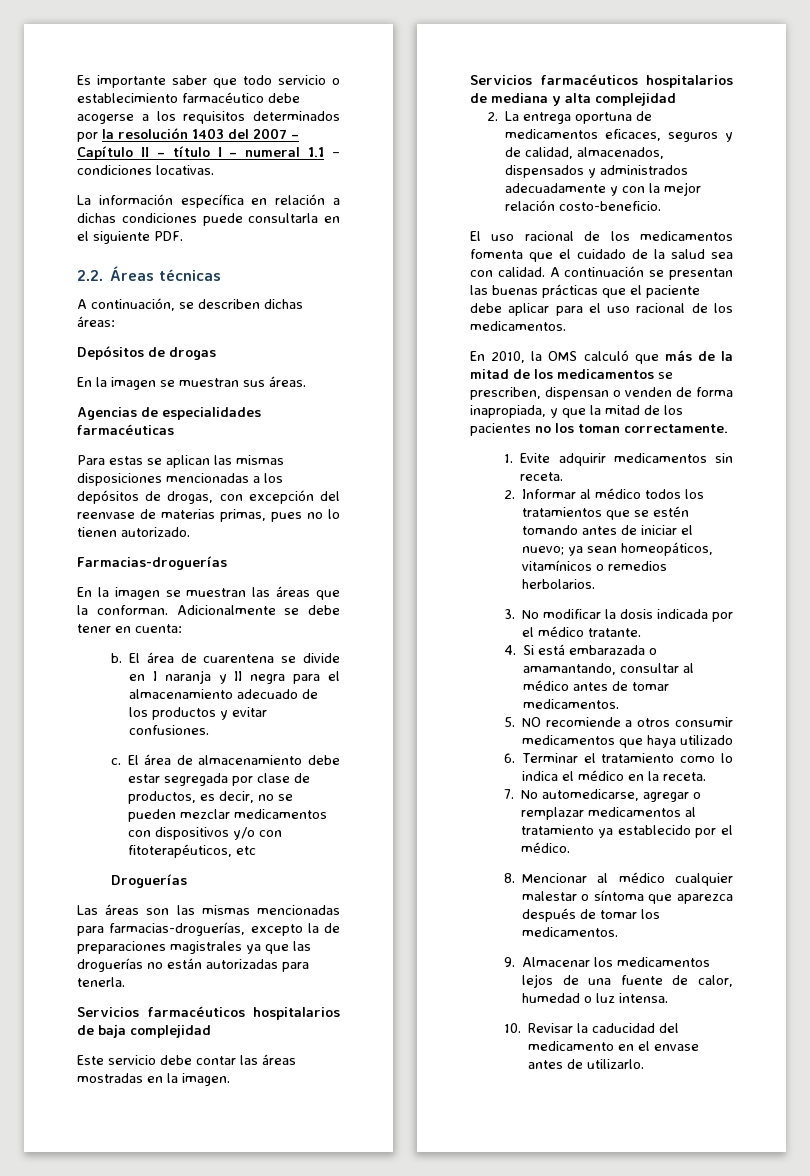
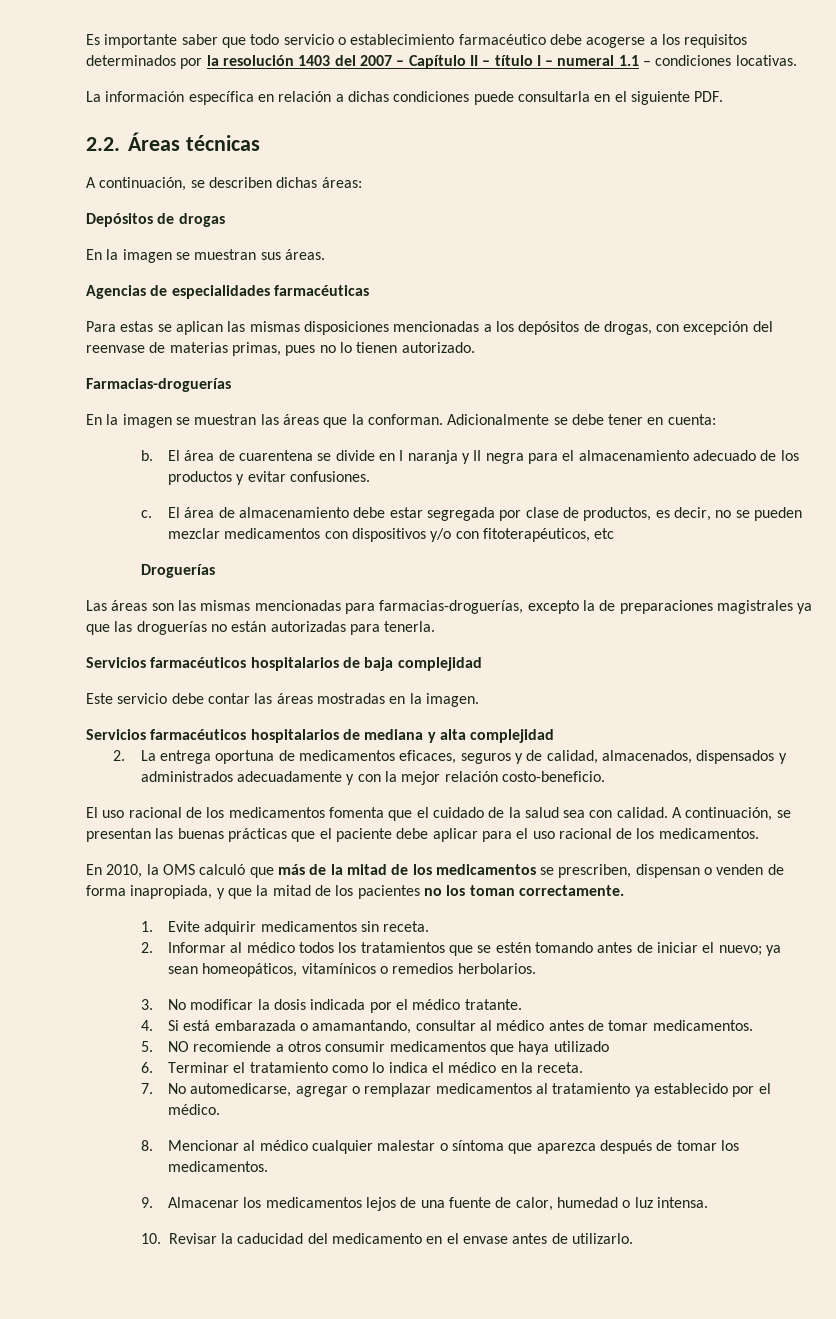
[564,266,645,277] continuación -> [685,807,773,821] continuación,

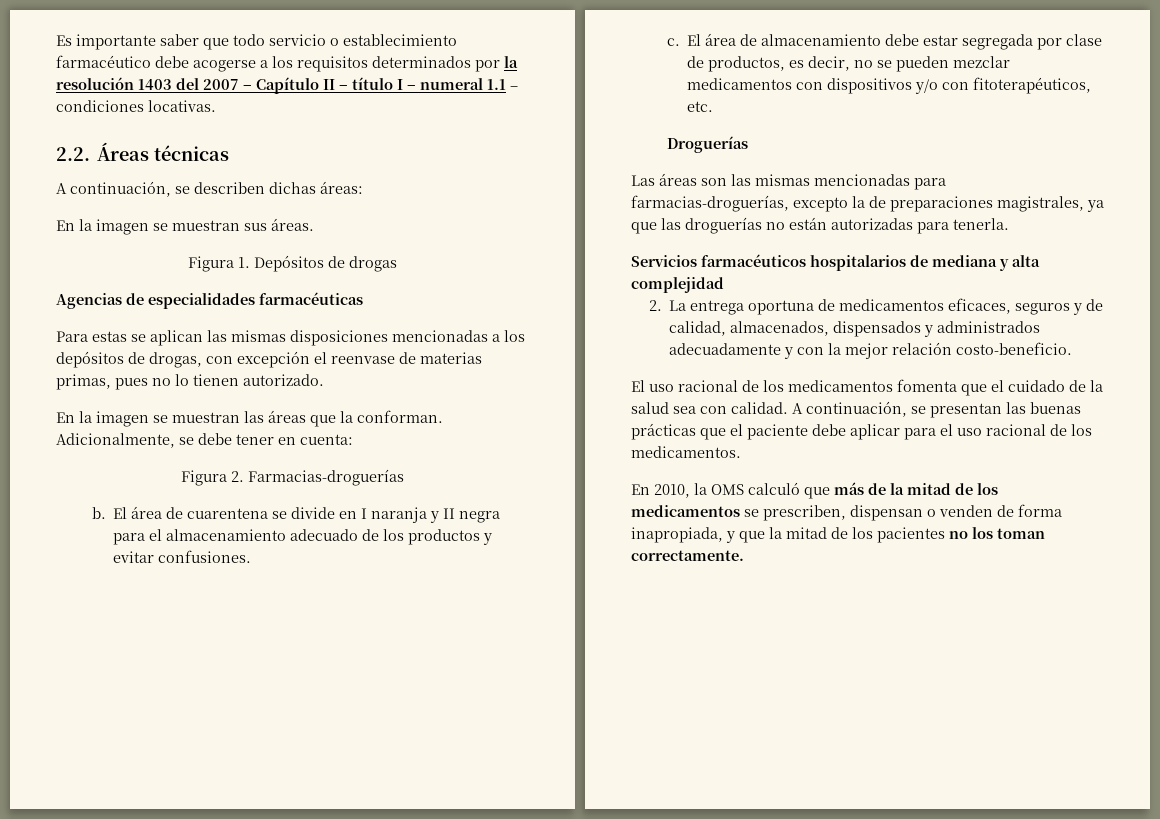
[86,91,724,105] // La información específica en relación a dichas condiciones puede consultarla en el siguiente PDF. -> (216, 106) none
[86,213,225,227] // Depósitos de drogas -> (363, 187) none
(325, 254) none -> [188,255,397,272] // Figura 1. Depósitos de drogas
[752,321,773,332] del -> [314,352,327,364] el
[86,378,231,392] // Farmacias-droguerías -> (324, 380) none
[447,414,550,425] Adicionalmente -> [56,433,175,448] Adicionalmente,
(716, 419) none -> [181,469,404,486] // Figura 2. Farmacias-droguerías
[594,528,615,539] etc -> [687,101,714,112] etc.
[716,600,793,614] magistrales -> [997,196,1084,212] magistrales,
[86,657,482,671] [86,693,479,707] // Servicios farmacéuticos hospitalarios de baja complejidad // Este servicio debe contar las áreas mostradas en la imagen. -> (1009, 224) none
[140,921,430,935] [140,942,781,956] [168,963,536,977] [140,999,522,1013] [140,1020,753,1034] [140,1041,609,1055] [140,1062,584,1073] [140,1083,771,1097] [168,1104,221,1115] [140,1140,739,1154] [168,1161,269,1172] [140,1197,708,1211] [140,1233,633,1244] // 1. Evite adquirir medicamentos sin receta. // 2. Informar al médico todos los tratamientos que se estén tomando antes de iniciar el nuevo; ya sean homeopáticos, vitamínicos o remedios herbolarios. // 3. No modificar la dosis indicada por el médico tratante. // 4. Si está embarazada o amamantando, consultar al médico antes de tomar medicamentos. // 5. NO recomiende a otros consumir medicamentos que haya utilizado // 6. Terminar el tratamiento como lo indica el médico en la receta. // 7. No automedicarse, agregar o remplazar medicamentos al tratamiento ya establecido por el médico. // 8. Mencionar al médico cualquier malestar o síntoma que aparezca después de tomar los medicamentos. // 9. Almacenar los medicamentos lejos de una fuente de calor, humedad o luz intensa. // 10. Revisar la caducidad del medicamento en el envase antes de utilizarlo. -> (744, 555) none

